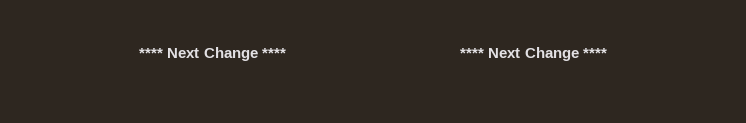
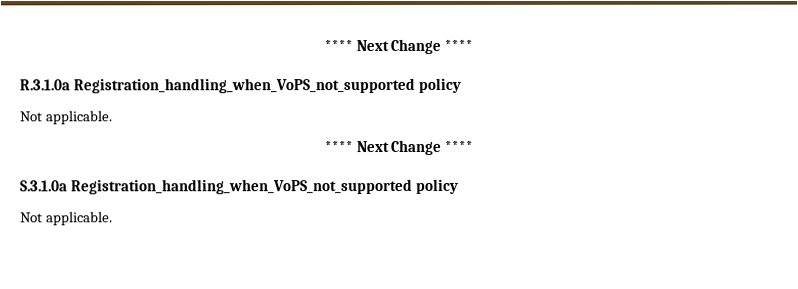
[139,47,286,61] [460,47,607,61] **** Next Change **** // **** Next Change **** -> [323,38,474,55] [19,77,462,94] [19,110,112,125] [323,139,475,156] [20,178,460,195] [20,211,113,226] **** Next Change **** // R.3.1.0a Registration_handling_when_VoPS_not_supported policy // Not applicable. // **** Next Change **** // S.3.1.0a Registration_handling_when_VoPS_not_supported policy // Not applicable.

